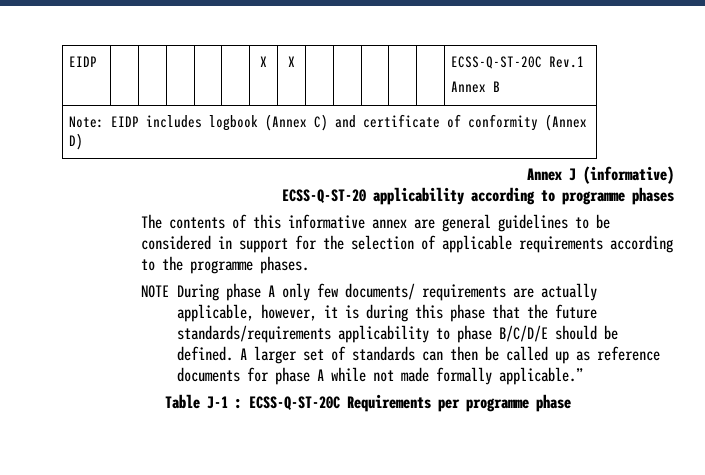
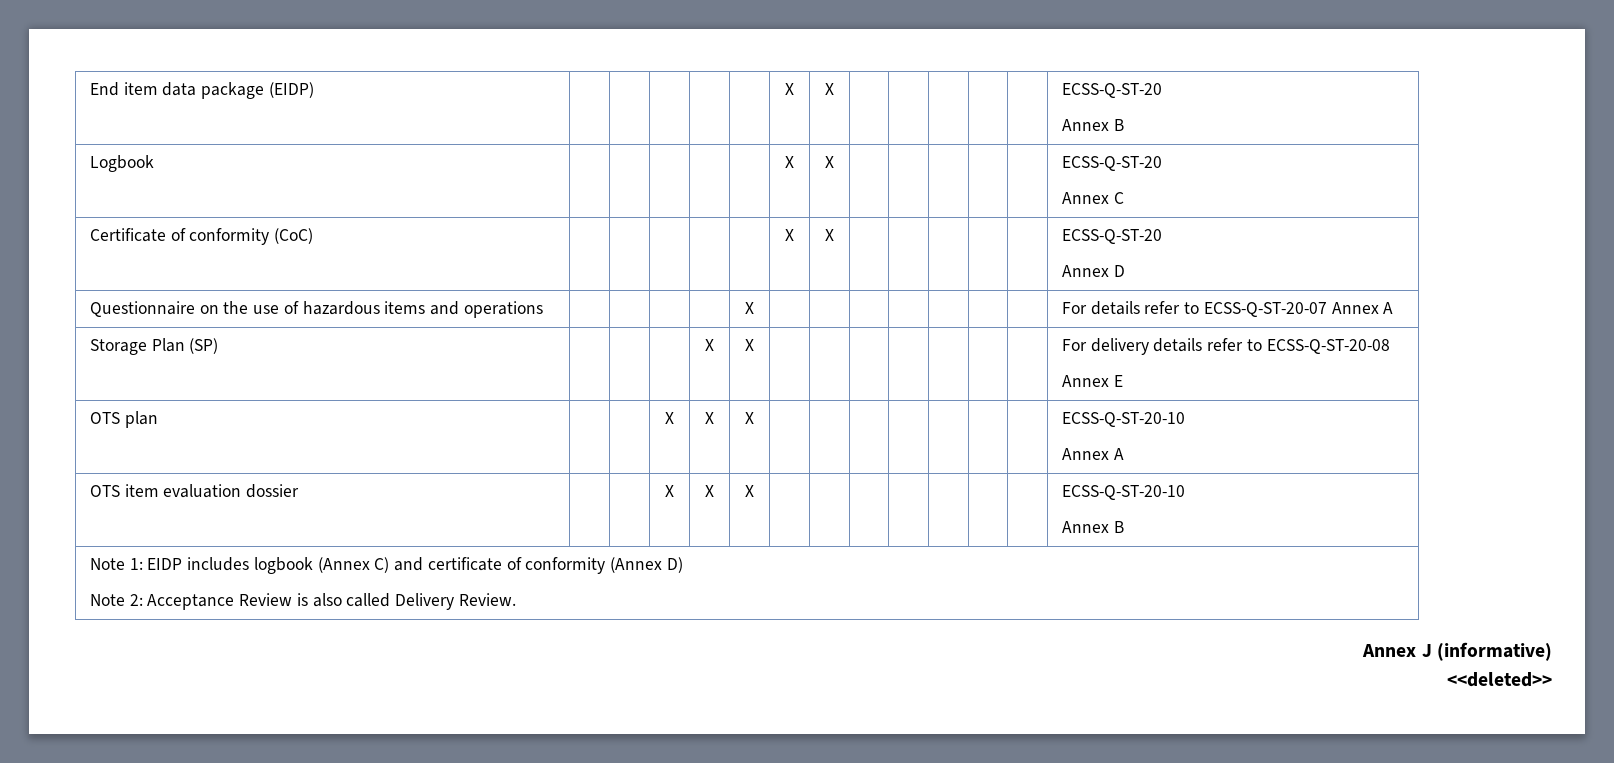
[68,56,97,67] [260,56,267,67] [288,56,295,67] [450,56,584,69] [450,81,500,93] [68,116,104,128] EIDP | | | | | | X | X | | | | | | ECSS-Q-ST-20C Rev.1 // Annex B // Note: -> [89,82,314,99] [785,83,794,95] [825,83,834,95] [1061,83,1162,98] [1061,119,1124,131] [89,155,154,172] [785,156,794,168] [825,156,834,168] [1061,156,1162,171] [1061,192,1124,204] [89,228,314,245] [785,229,794,241] [825,229,834,241] [1061,229,1162,244] [1061,265,1125,277] [89,301,543,318] [745,302,754,314] [1061,301,1394,317] [89,338,219,355] [705,339,714,351] [745,339,754,351] [1061,338,1390,355] [1061,375,1123,387] [89,411,158,428] [665,412,674,424] [705,412,714,424] [745,412,754,424] [1061,412,1185,427] [1061,448,1124,460] [89,484,300,498] [665,485,674,497] [705,485,714,497] [745,485,754,497] [1061,485,1185,500] [1061,521,1124,533] [89,558,143,570] End item data package (EIDP) | | | | | | X | X | | | | | | ECSS-Q-ST-20 // Annex B // Logbook | | | | | | X | X | | | | | | ECSS-Q-ST-20 // Annex C // Certificate of conformity (CoC) | | | | | | X | X | | | | | | ECSS-Q-ST-20 // Annex D // Questionnaire on the use of hazardous items and operations | | | | | X | | | | | | | | For details refer to ECSS-Q-ST-20-07 Annex A // Storage Plan (SP) | | | | X | X | | | | | | | | For delivery details refer to ECSS-Q-ST-20-08 // Annex E // OTS plan | | | X | X | X | | | | | | | | ECSS-Q-ST-20-10 // Annex A // OTS item evaluation dossier | | | X | X | X | | | | | | | | ECSS-Q-ST-20-10 // Annex B // Note 1:
[527,166,674,184] [282,187,674,205] [140,214,610,232] [140,235,673,253] [140,256,309,274] [140,283,597,301] [176,304,597,322] [176,325,618,343] [176,346,660,364] [176,367,583,385] [165,394,571,412] // Annex J (informative) // ECSS-Q-ST-20 applicability according to programme phases // The contents of this informative annex are general guidelines to be considered in support for the selection of applicable requirements according to the programme phases. // NOTE During phase A only few documents/ requirements are actually applicable, however, it is during this phase that the future standards/requirements applicability to phase B/C/D/E should be defined. A larger set of standards can then be called up as reference documents for phase A while not made formally applicable.” // Table J-1 : ECSS-Q-ST-20C Requirements per programme phase -> [89,593,516,610] [1362,642,1553,661] [1447,672,1552,687] // Note 2: Acceptance Review is also called Delivery Review. // Annex J (informative) // <<deleted>>

